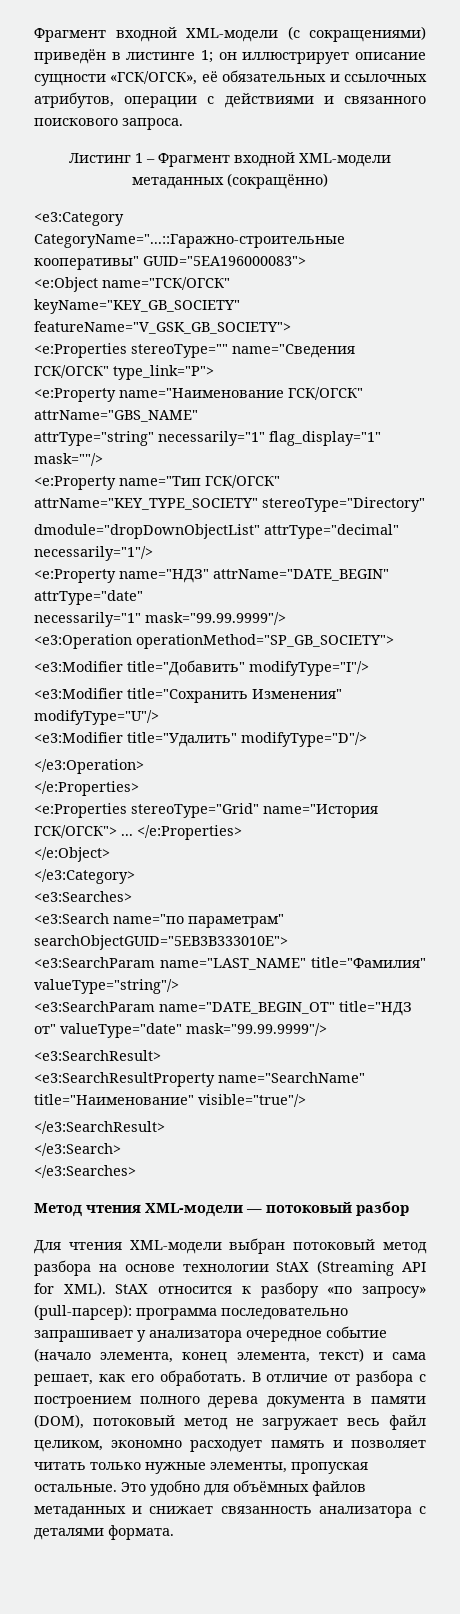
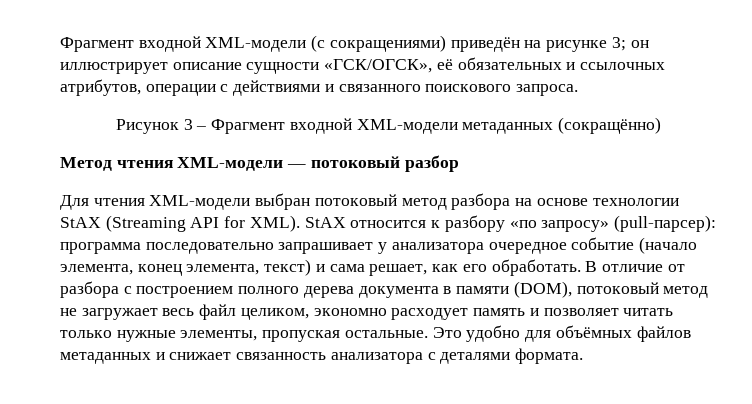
[111,50,213,63] в листинге 1; -> [524,37,626,52] на рисунке 3;
[69,153,143,163] Листинг 1 -> [115,119,193,134] Рисунок 3
[34,212,124,226] [34,234,345,248] [34,256,306,270] [34,277,230,292] [34,299,240,314] [34,321,291,334] [34,343,355,358] [34,365,214,380] [34,387,363,402] [34,410,198,422] [34,431,381,446] [34,453,103,466] [34,475,280,490] [34,497,425,512] [34,524,399,539] [34,546,153,561] [34,569,389,583] [34,590,143,605] [34,612,286,627] [34,634,394,649] [34,660,369,676] [34,688,342,703] [34,710,159,725] [34,732,367,747] [34,759,144,774] [34,781,139,796] [34,803,378,818] [34,825,242,840] [34,847,110,862] [34,869,135,884] [34,891,132,902] [34,913,284,928] [34,935,288,950] [34,957,426,970] [34,979,179,994] [34,1001,412,1016] [34,1023,327,1038] [34,1050,161,1061] [34,1072,365,1087] [34,1094,306,1107] [34,1121,165,1134] [34,1143,121,1156] [34,1165,136,1178] // <e3:Category CategoryName="...::Гаражно-строительные кооперативы" GUID="5EA196000083"> // <e:Object name="ГСК/ОГСК" keyName="KEY_GB_SOCIETY" featureName="V_GSK_GB_SOCIETY"> // <e:Properties stereoType="" name="Сведения ГСК/ОГСК" type_link="P"> // <e:Property name="Наименование ГСК/ОГСК" attrName="GBS_NAME" // attrType="string" necessarily="1" flag_display="1" mask=""/> // <e:Property name="Тип ГСК/ОГСК" attrName="KEY_TYPE_SOCIETY" stereoType="Directory" // dmodule="dropDownObjectList" attrType="decimal" necessarily="1"/> // <e:Property name="НДЗ" attrName="DATE_BEGIN" attrType="date" // necessarily="1" mask="99.99.9999"/> // <e3:Operation operationMethod="SP_GB_SOCIETY"> // <e3:Modifier title="Добавить" modifyType="I"/> // <e3:Modifier title="Сохранить Изменения" modifyType="U"/> // <e3:Modifier title="Удалить" modifyType="D"/> // </e3:Operation> // </e:Properties> // <e:Properties stereoType="Grid" name="История ГСК/ОГСК"> ... </e:Properties> // </e:Object> // </e3:Category> // <e3:Searches> // <e3:Search name="по параметрам" searchObjectGUID="5EB3B333010E"> // <e3:SearchParam name="LAST_NAME" title="Фамилия" valueType="string"/> // <e3:SearchParam name="DATE_BEGIN_OT" title="НДЗ от" valueType="date" mask="99.99.9999"/> // <e3:SearchResult> // <e3:SearchResultProperty name="SearchName" title="Наименование" visible="true"/> // </e3:SearchResult> // </e3:Search> // </e3:Searches> -> (662, 125) none

